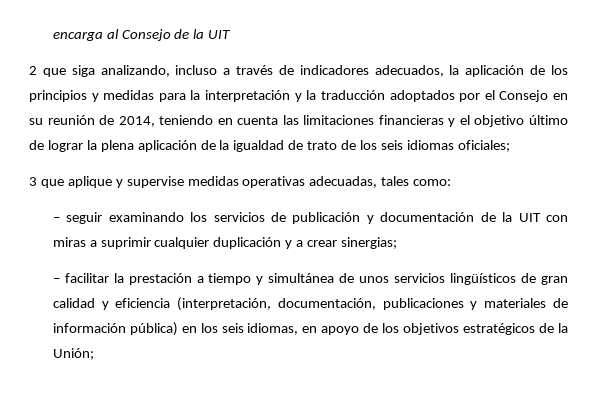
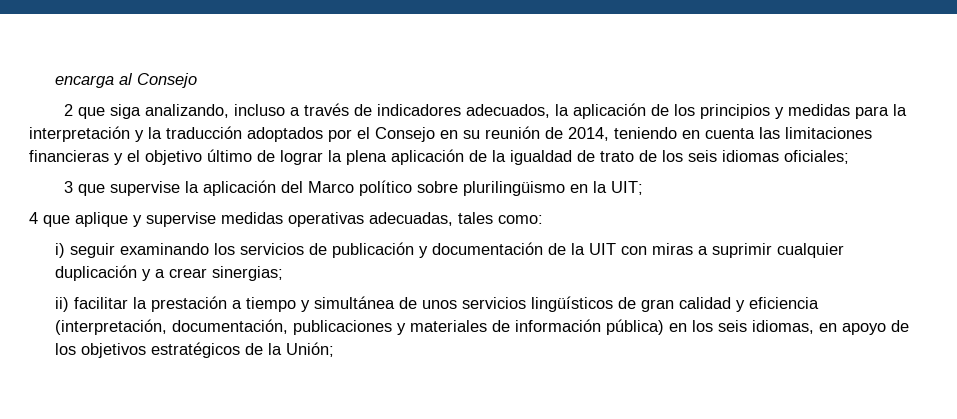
[174,29,231,39] de la UIT -> (198, 80) none
(64, 183) none -> [110,180,644,196] [29,212,70,227] supervise la aplicación del Marco político sobre plurilingüismo en la UIT; // 4 que
[52,217,60,222] – -> [55,243,66,258] i)
[52,278,60,283] – -> [55,297,70,312] ii)

